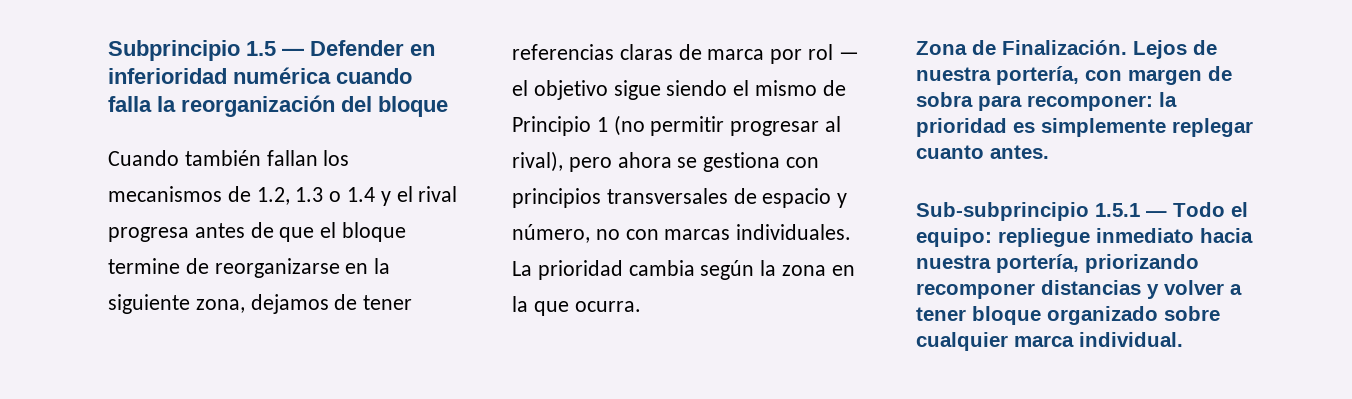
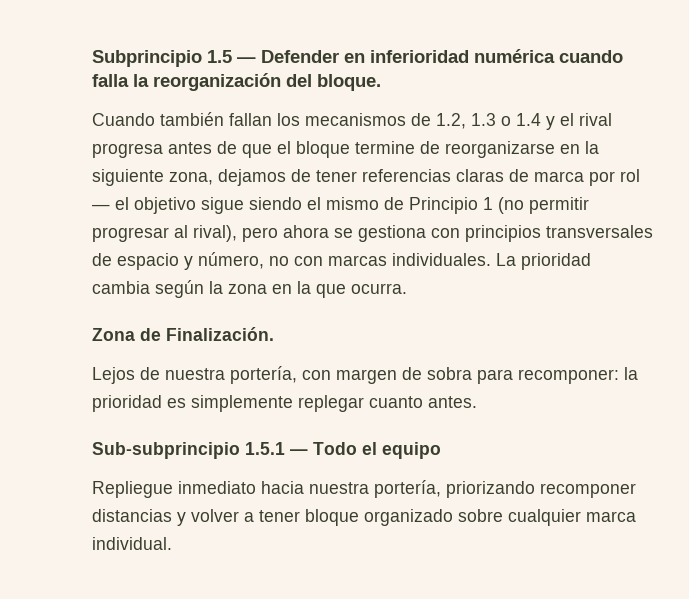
[378,96,448,117] bloque -> [317,74,381,91] bloque.
(1127, 47) none -> (274, 334) //
[916,228,1090,247] equipo: repliegue -> [382,442,441,459] [92,481,173,498] equipo // Repliegue

